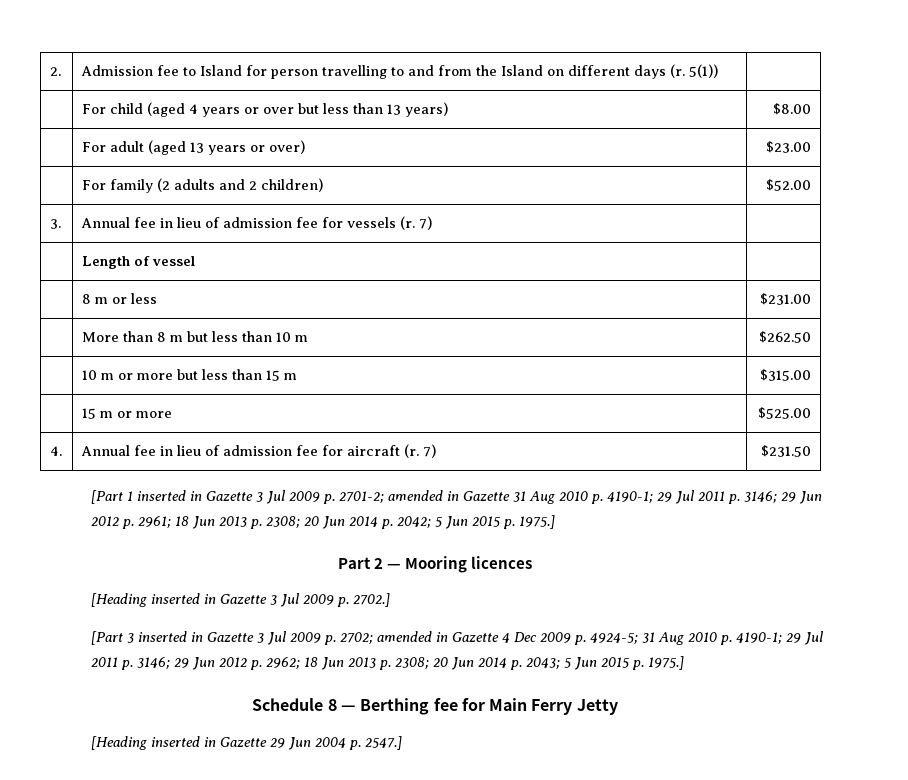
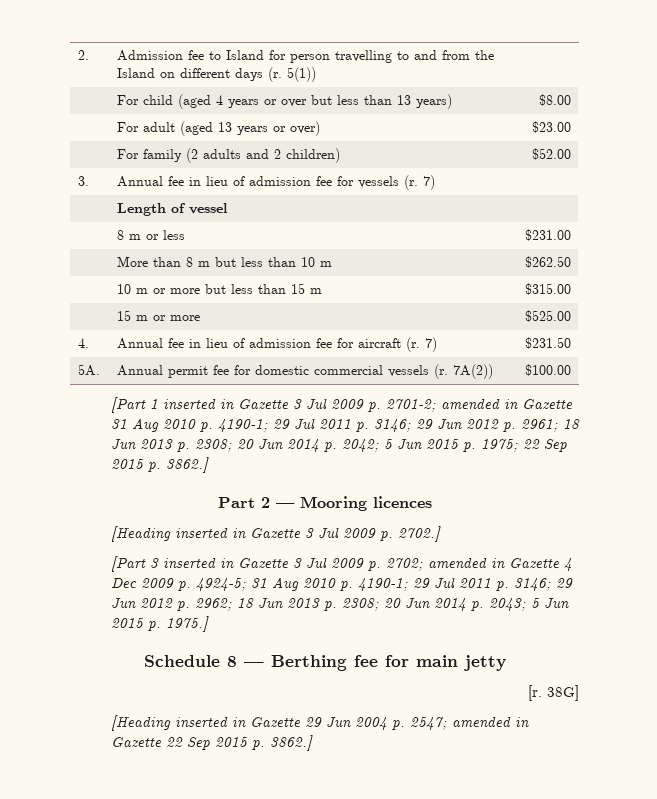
(812, 451) none -> [78,364,101,376] [117,364,494,379] [524,364,571,376] // 5A. | Annual permit fee for domestic commercial vessels (r. 7A(2)) | $100.00
[518,515,555,529] 1975.] -> [480,439,567,452] [110,457,209,473] 1975; 22 Sep 2015 p. 3862.]
[489,698,618,715] Main Ferry Jetty -> [415,655,506,671] [528,685,579,701] main jetty // [r. 38G]
[364,736,402,750] 2547.] -> [409,716,529,730] [110,735,313,751] 2547; amended in Gazette 22 Sep 2015 p. 3862.]

